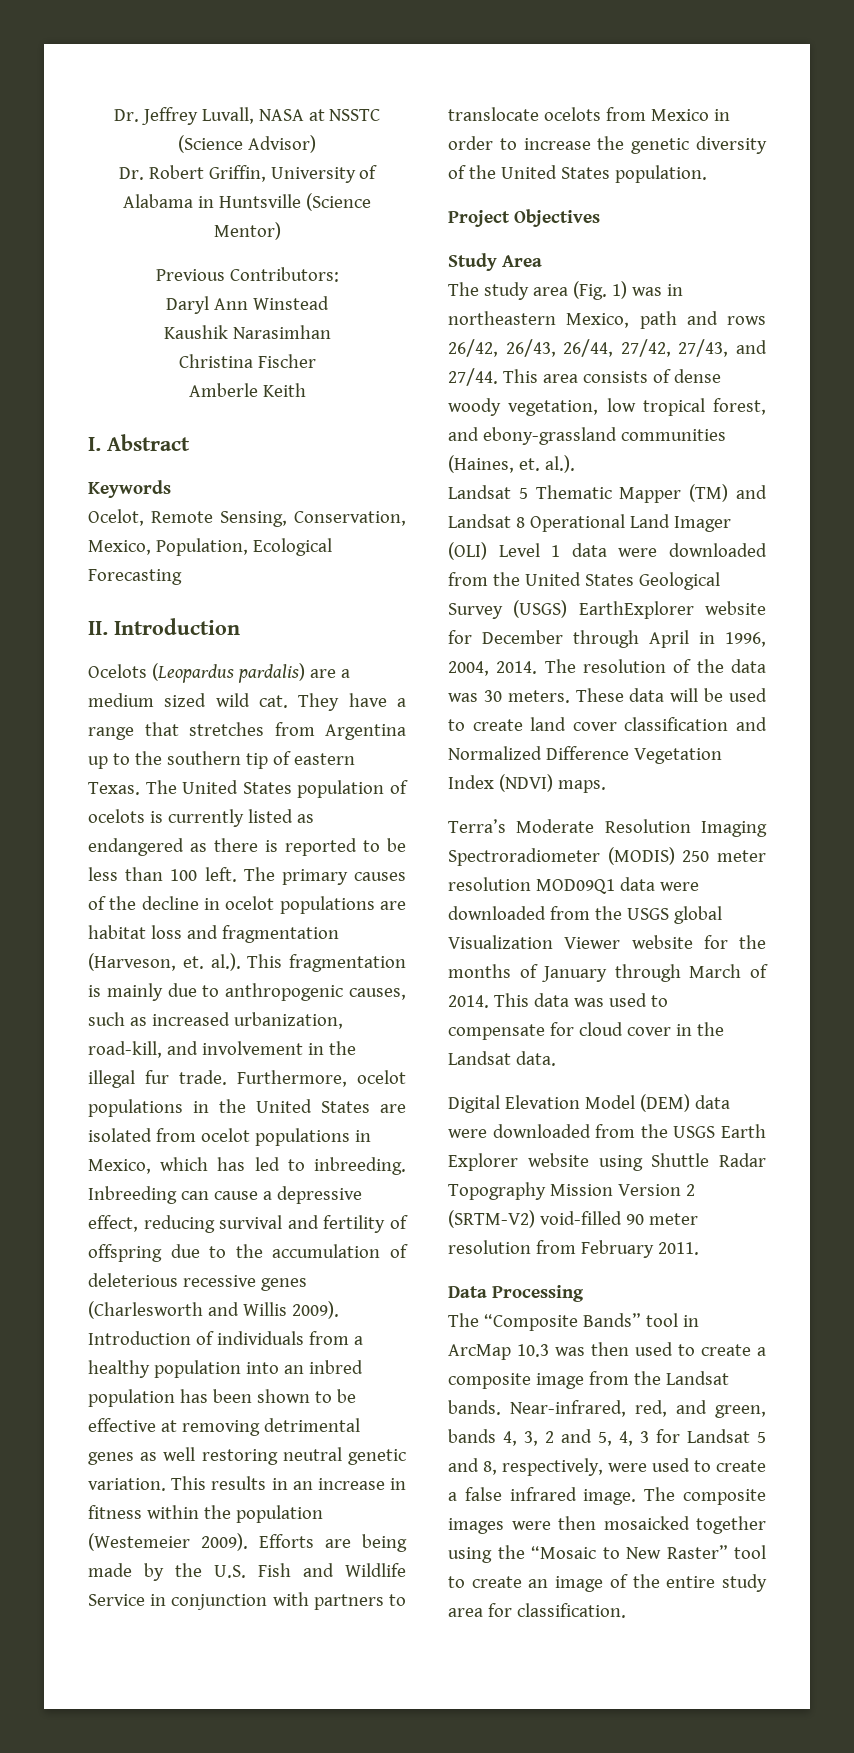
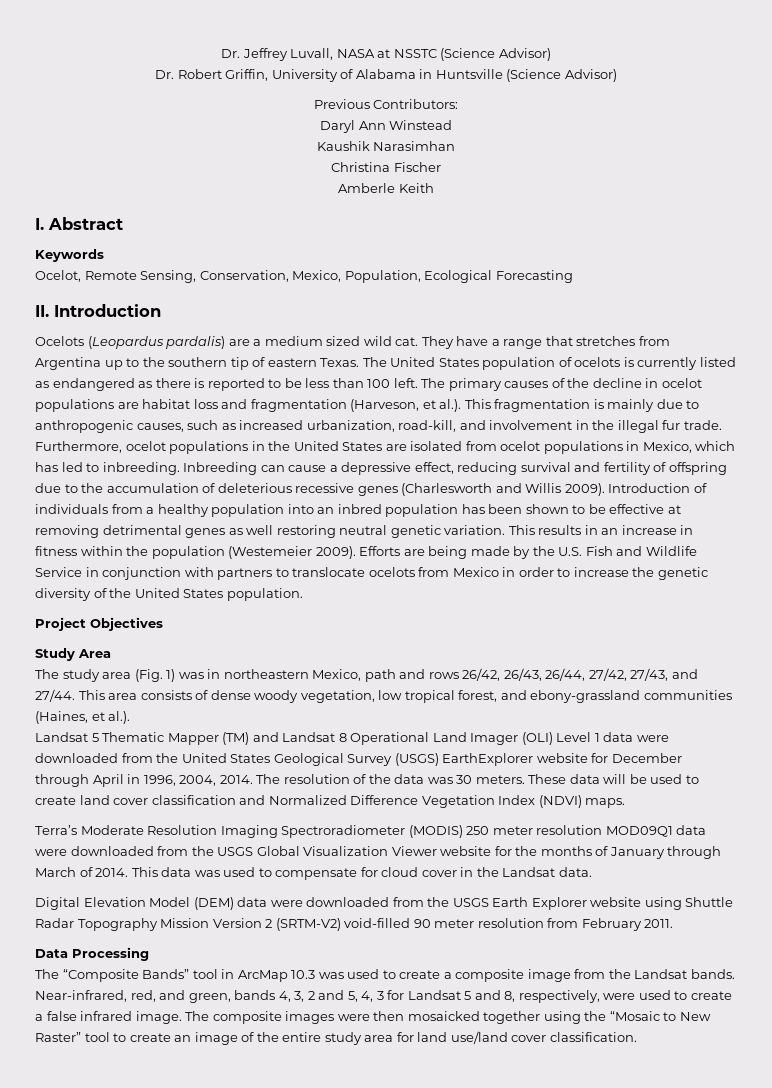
[213,222,281,240] Mentor) -> [564,69,617,82] Advisor)
[182,956,204,969] et. -> [422,400,436,409] et
[518,458,540,471] et. -> [91,712,105,721] et
[673,906,722,924] global -> [256,846,300,856] Global
[591,1342,629,1356] then -> (344, 975) none
(512, 1610) none -> [417,1031,547,1044] land use/land cover

